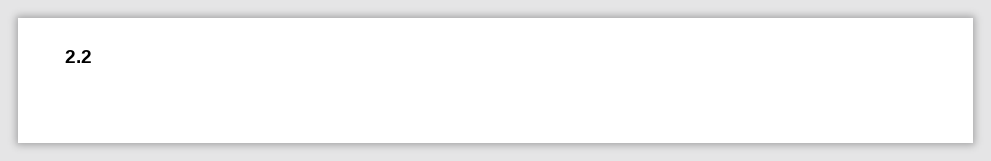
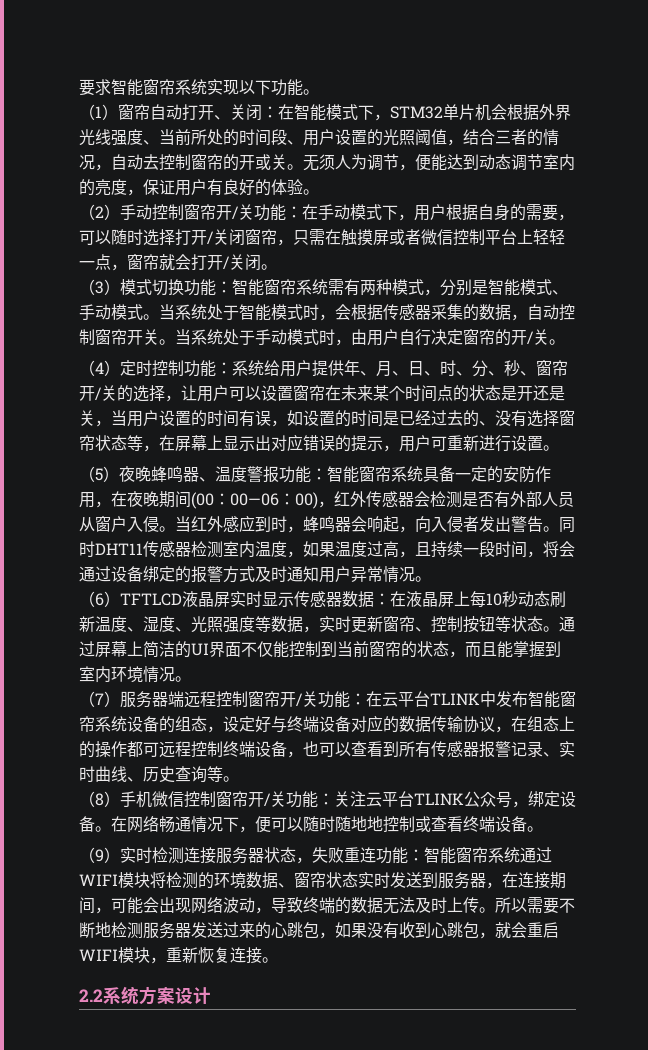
[65,50,92,63] 2.2 -> [79,79,319,96] [79,104,571,121] [79,129,559,146] [79,154,575,171] [79,179,319,196] [79,204,574,221] [79,229,565,246] [79,254,277,271] [79,279,568,296] [79,304,575,321] [79,329,565,346] [79,360,568,377] [79,385,565,402] [79,410,575,427] [79,434,559,452] [79,466,551,483] [79,491,574,509] [79,515,575,533] [79,541,575,558] [79,566,431,583] [79,591,566,608] [79,616,575,633] [79,641,561,658] [79,666,191,683] [79,691,576,708] [79,715,575,733] [79,741,575,758] [79,766,239,783] [79,791,576,808] [79,815,543,833] [79,847,552,864] [79,872,566,889] [79,896,575,914] [79,922,559,939] [79,947,278,964] [79,986,211,1005] 要求智能窗帘系统实现以下功能。 // （1）窗帘自动打开、关闭：在智能模式下，STM32单片机会根据外界光线强度、当前所处的时间段、用户设置的光照阈值，结合三者的情况，自动去控制窗帘的开或关。无须人为调节，便能达到动态调节室内的亮度，保证用户有良好的体验。 // （2）手动控制窗帘开/关功能：在手动模式下，用户根据自身的需要，可以随时选择打开/关闭窗帘，只需在触摸屏或者微信控制平台上轻轻一点，窗帘就会打开/关闭。 // （3）模式切换功能：智能窗帘系统需有两种模式，分别是智能模式、手动模式。当系统处于智能模式时，会根据传感器采集的数据，自动控制窗帘开关。当系统处于手动模式时，由用户自行决定窗帘的开/关。 // （4）定时控制功能：系统给用户提供年、月、日、时、分、秒、窗帘开/关的选择，让用户可以设置窗帘在未来某个时间点的状态是开还是关，当用户设置的时间有误，如设置的时间是已经过去的、没有选择窗帘状态等，在屏幕上显示出对应错误的提示，用户可重新进行设置。 // （5）夜晚蜂鸣器、温度警报功能：智能窗帘系统具备一定的安防作用，在夜晚期间(00：00—06：00)，红外传感器会检测是否有外部人员从窗户入侵。当红外感应到时，蜂鸣器会响起，向入侵者发出警告。同时DHT11传感器检测室内温度，如果温度过高，且持续一段时间，将会通过设备绑定的报警方式及时通知用户异常情况。 // （6）TFTLCD液晶屏实时显示传感器数据：在液晶屏上每10秒动态刷新温度、湿度、光照强度等数据，实时更新窗帘、控制按钮等状态。通过屏幕上简洁的UI界面不仅能控制到当前窗帘的状态，而且能掌握到室内环境情况。 // （7）服务器端远程控制窗帘开/关功能：在云平台TLINK中发布智能窗帘系统设备的组态，设定好与终端设备对应的数据传输协议，在组态上的操作都可远程控制终端设备，也可以查看到所有传感器报警记录、实时曲线、历史查询等。 // （8）手机微信控制窗帘开/关功能：关注云平台TLINK公众号，绑定设备。在网络畅通情况下，便可以随时随地地控制或查看终端设备。 // （9）实时检测连接服务器状态，失败重连功能：智能窗帘系统通过WIFI模块将检测的环境数据、窗帘状态实时发送到服务器，在连接期间，可能会出现网络波动，导致终端的数据无法及时上传。所以需要不断地检测服务器发送过来的心跳包，如果没有收到心跳包，就会重启WIFI模块，重新恢复连接。 // 2.2系统方案设计

